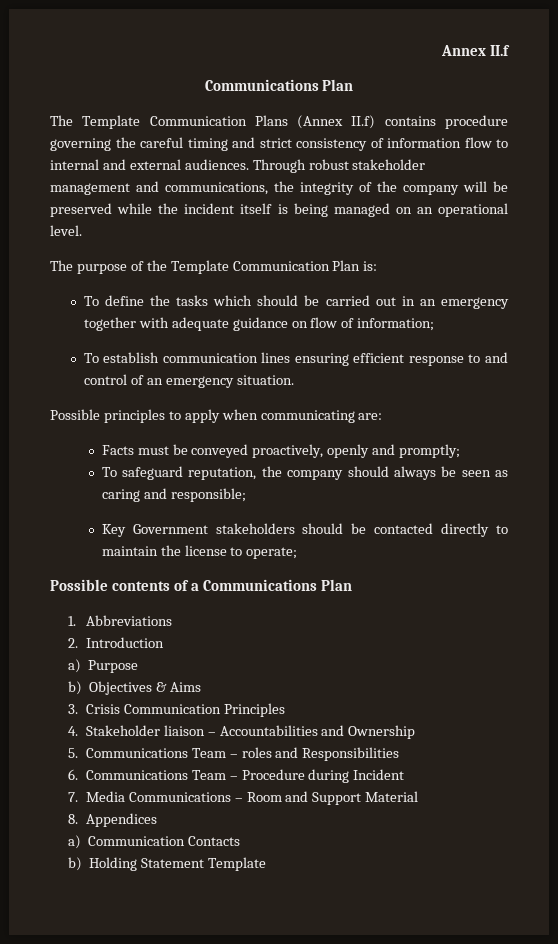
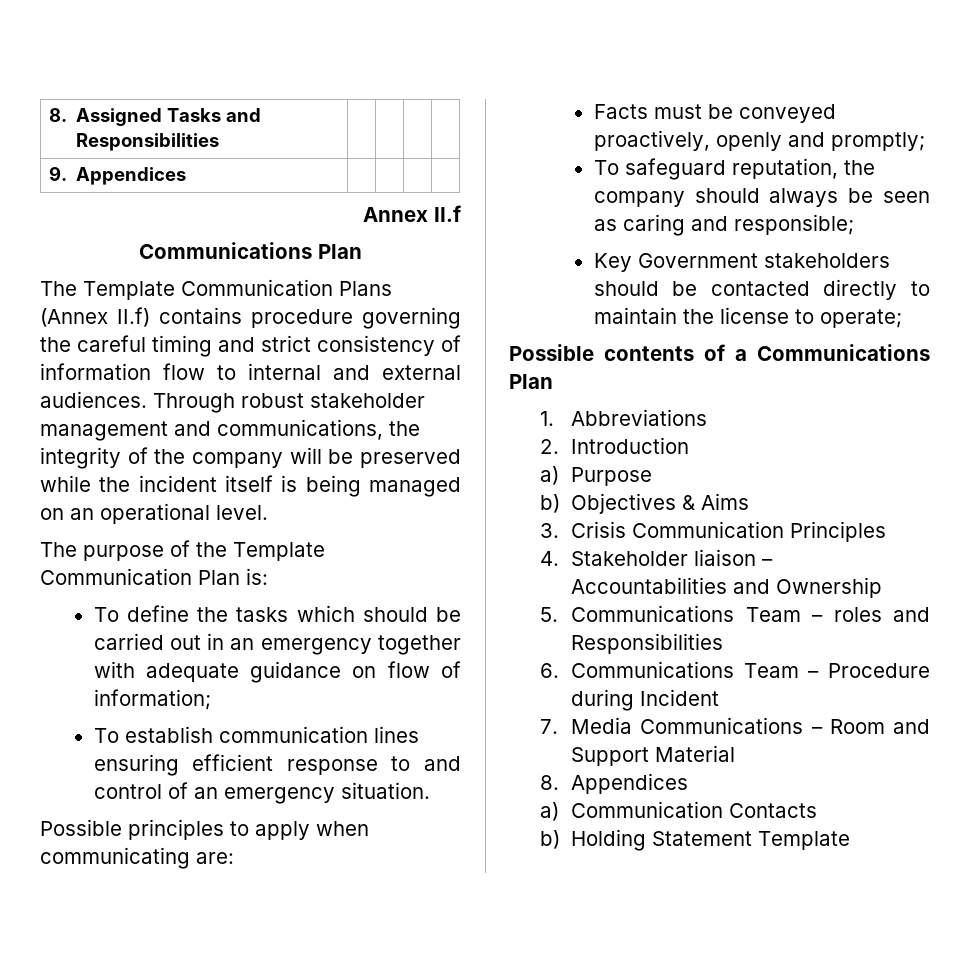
(441, 50) none -> [48,108,262,126] [76,133,220,151] [48,166,187,185] 8. Assigned Tasks and Responsibilities | | | | // 9. Appendices | | | | //

